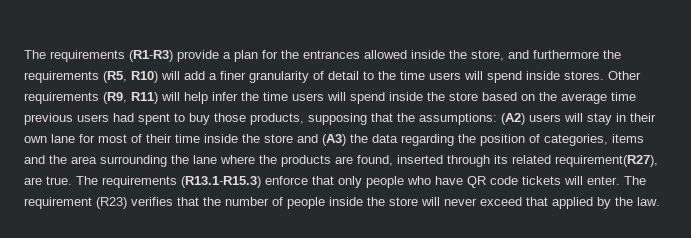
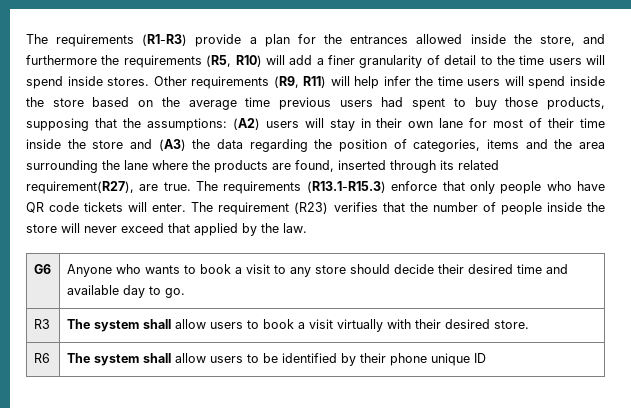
(660, 201) none -> [33,264,51,274] [66,264,568,277] [66,285,185,298] [33,319,50,329] [66,319,529,332] [33,353,50,363] [66,353,486,366] // G6 | Anyone who wants to book a visit to any store should decide their desired time and available day to go. // R3 | The system shall allow users to book a visit virtually with their desired store. // R6 | The system shall allow users to be identified by their phone unique ID

